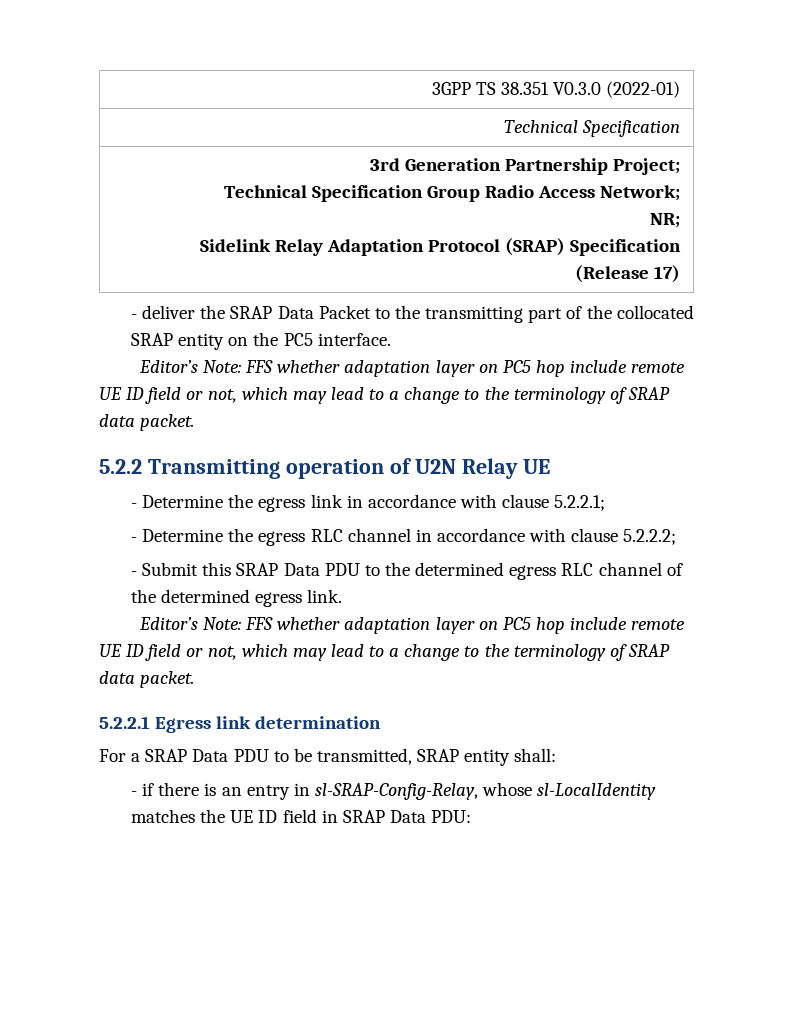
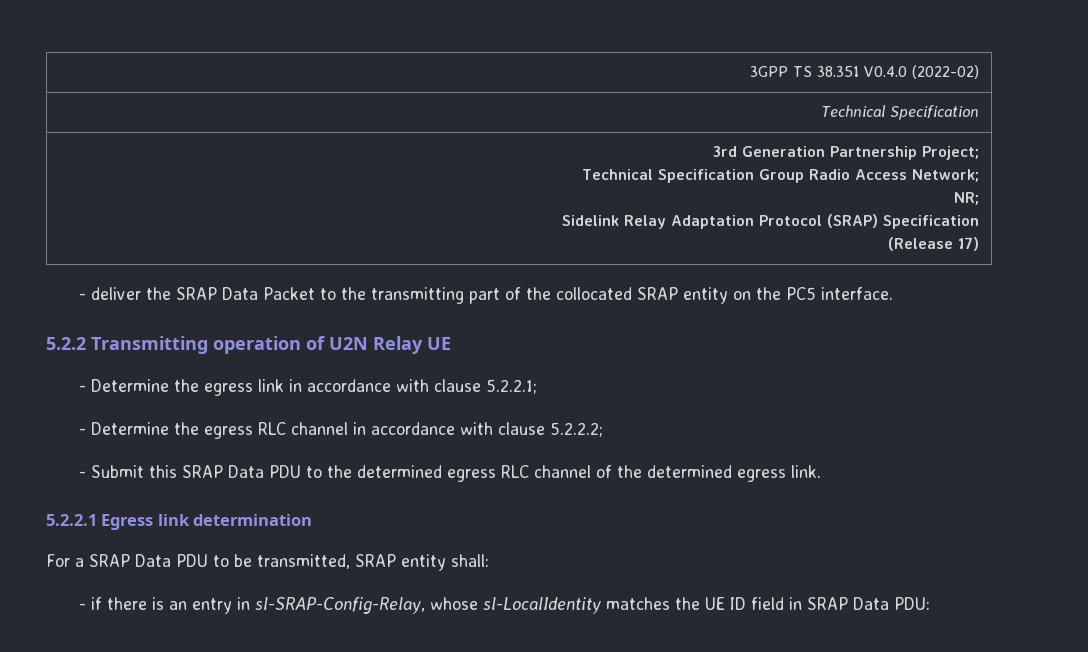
[553,81,681,98] V0.3.0 (2022-01) -> [863,65,979,79] V0.4.0 (2022-02)
[138,360,686,377] [99,387,670,404] [99,414,195,431] // Editor’s Note: FFS whether adaptation layer on PC5 hop include remote UE ID field or not, which may lead to a change to the terminology of SRAP data packet. -> (894, 293) none
[138,617,686,634] [99,644,670,661] [99,671,195,688] // Editor’s Note: FFS whether adaptation layer on PC5 hop include remote UE ID field or not, which may lead to a change to the terminology of SRAP data packet. -> (822, 471) none

